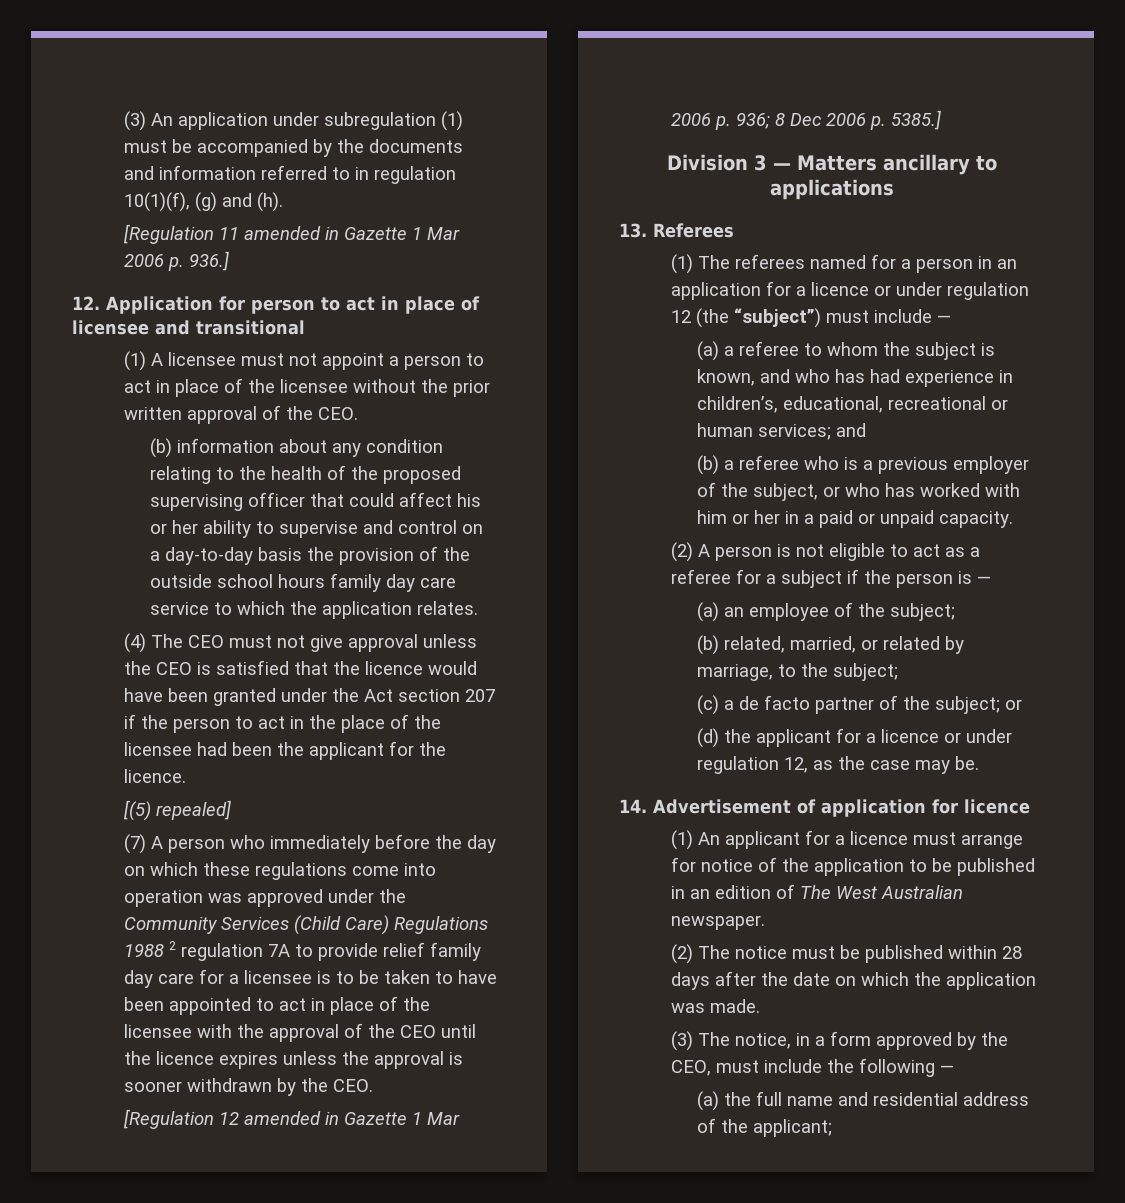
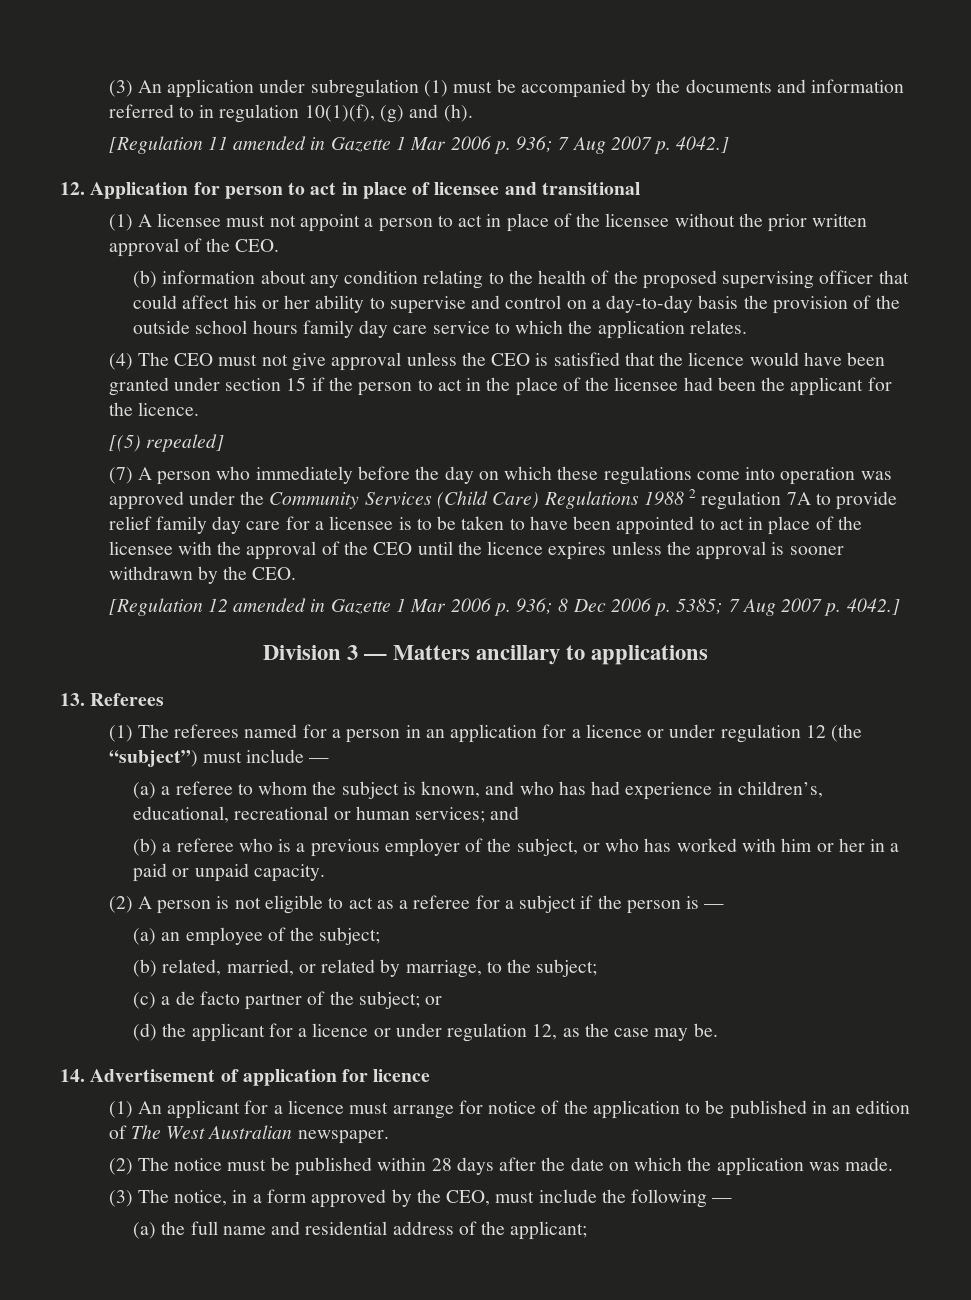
[188,251,229,271] 936.] -> [516,136,730,154] 936; 7 Aug 2007 p. 4042.]
[331,688,495,702] the Act section 207 -> [225,377,307,391] section 15
[890,110,941,130] 5385.] -> [676,598,900,616] 5385; 7 Aug 2007 p. 4042.]

